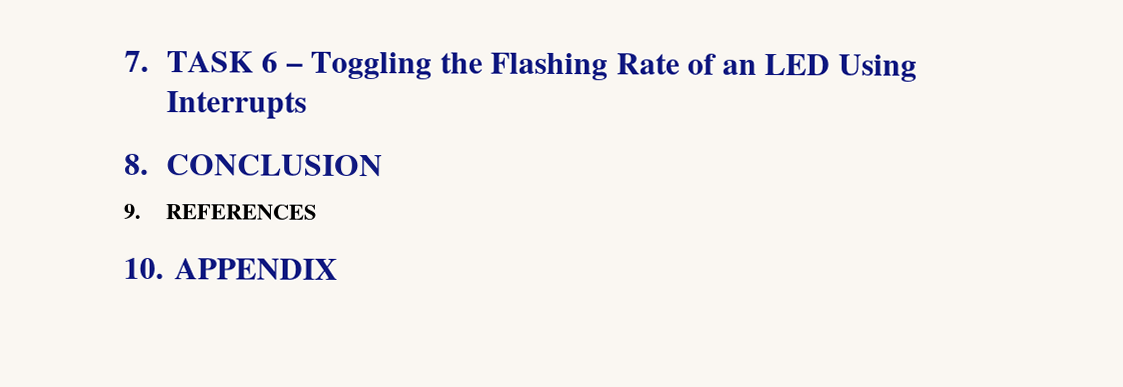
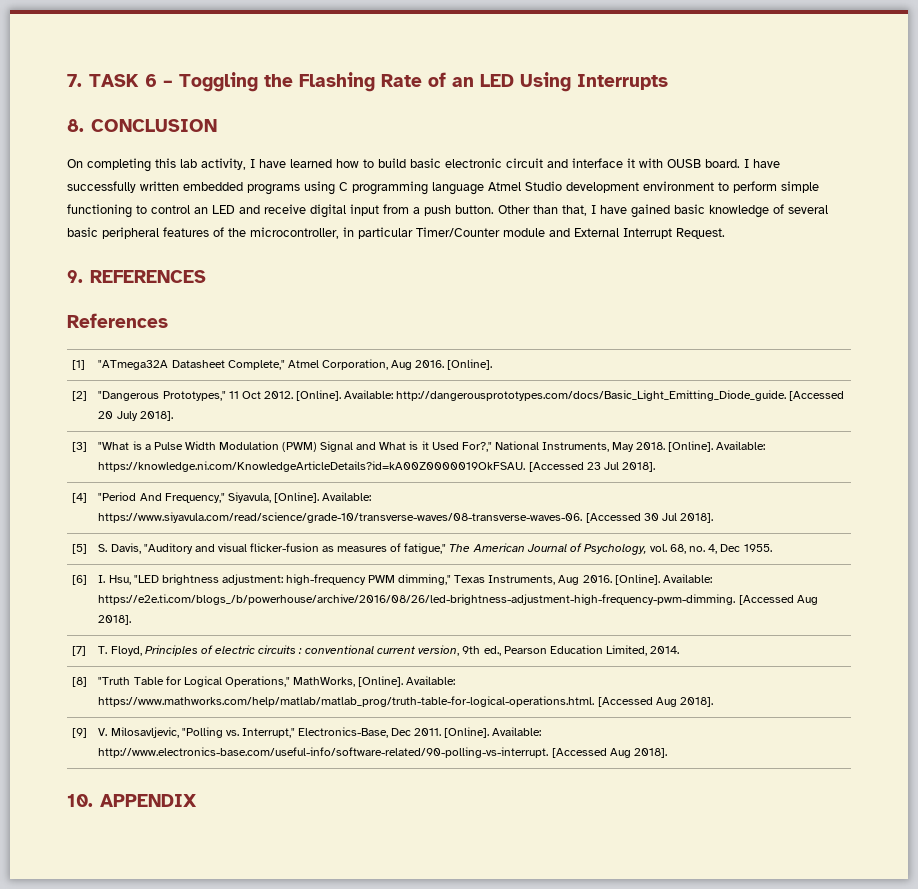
[123,203,317,220] 9. REFERENCES -> [67,158,780,172] [67,181,819,195] [67,204,828,218] [67,227,725,239] [67,270,206,283] [67,313,168,328] [72,360,86,370] [98,359,493,370] [72,391,88,401] [98,390,845,401] [98,411,173,421] [72,442,88,452] [98,441,766,452] [98,461,655,472] [72,493,88,503] [98,492,371,503] [98,512,713,523] [72,544,88,554] [98,543,772,555] [72,575,88,585] [98,574,712,585] [98,594,818,605] [98,615,132,625] [72,646,87,656] [98,645,679,656] [72,677,88,687] [98,676,456,687] [98,696,713,707] [72,728,88,738] [98,727,542,738] [98,747,667,758] On completing this lab activity, I have learned how to build basic electronic circuit and interface it with OUSB board. I have successfully written embedded programs using C programming language Atmel Studio development environment to perform simple functioning to control an LED and receive digital input from a push button. Other than that, I have gained basic knowledge of several basic peripheral features of the microcontroller, in particular Timer/Counter module and External Interrupt Request. // 9. REFERENCES // References // [1] | "ATmega32A Datasheet Complete," Atmel Corporation, Aug 2016. [Online]. // [2] | "Dangerous Prototypes," 11 Oct 2012. [Online]. Available: http://dangerousprototypes.com/docs/Basic_Light_Emitting_Diode_guide. [Accessed 20 July 2018]. // [3] | "What is a Pulse Width Modulation (PWM) Signal and What is it Used For?," National Instruments, May 2018. [Online]. Available: https://knowledge.ni.com/KnowledgeArticleDetails?id=kA00Z0000019OkFSAU. [Accessed 23 Jul 2018]. // [4] | "Period And Frequency," Siyavula, [Online]. Available: https://www.siyavula.com/read/science/grade-10/transverse-waves/08-transverse-waves-06. [Accessed 30 Jul 2018]. // [5] | S. Davis, "Auditory and visual flicker-fusion as measures of fatigue," The American Journal of Psychology, vol. 68, no. 4, Dec 1955. // [6] | I. Hsu, "LED brightness adjustment: high-frequency PWM dimming," Texas Instruments, Aug 2016. [Online]. Available: https://e2e.ti.com/blogs_/b/powerhouse/archive/2016/08/26/led-brightness-adjustment-high-frequency-pwm-dimming. [Accessed Aug 2018]. // [7] | T. Floyd, Principles of electric circuits : conventional current version, 9th ed., Pearson Education Limited, 2014. // [8] | "Truth Table for Logical Operations," MathWorks, [Online]. Available: https://www.mathworks.com/help/matlab/matlab_prog/truth-table-for-logical-operations.html. [Accessed Aug 2018]. // [9] | V. Milosavljevic, "Polling vs. Interrupt," Electronics-Base, Dec 2011. [Online]. Available: http://www.electronics-base.com/useful-info/software-related/90-polling-vs-interrupt. [Accessed Aug 2018].

